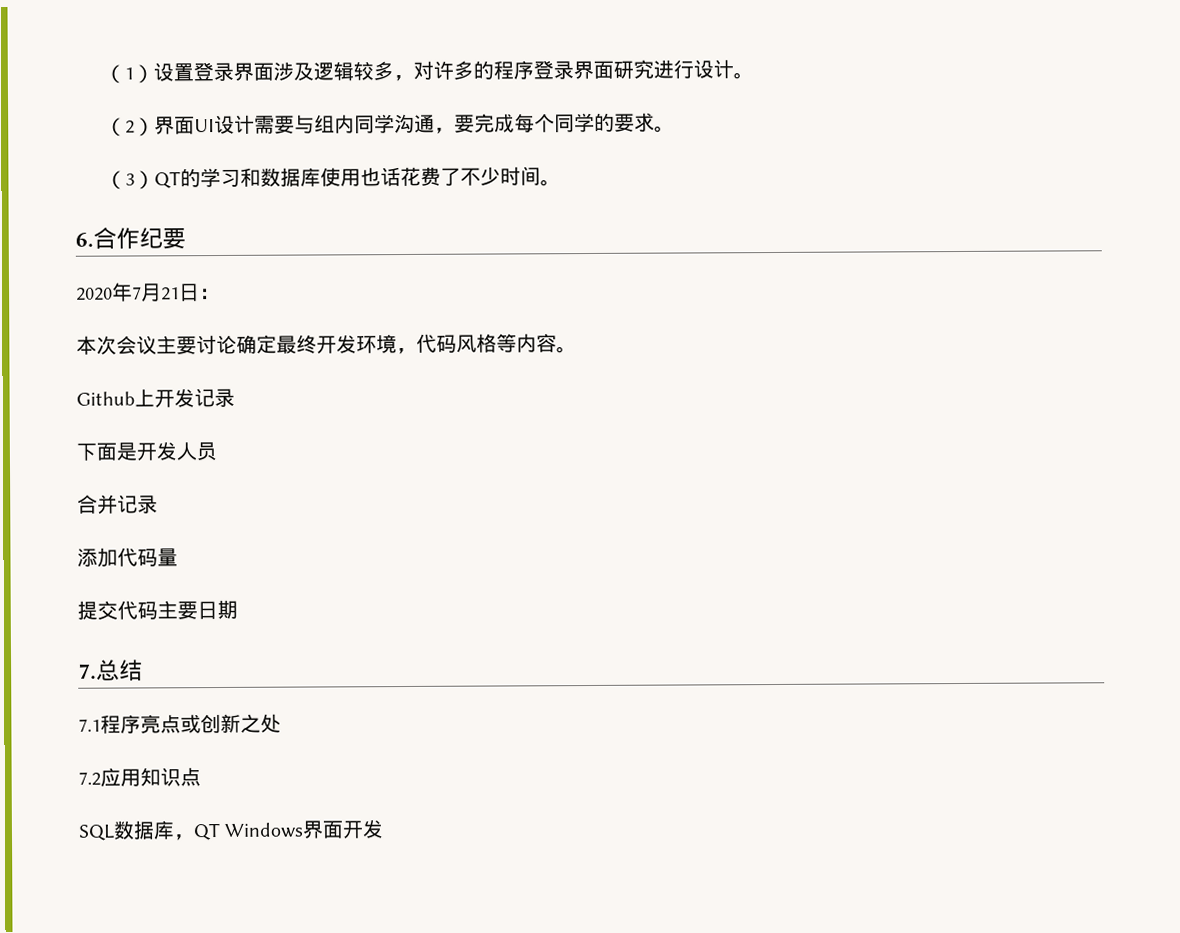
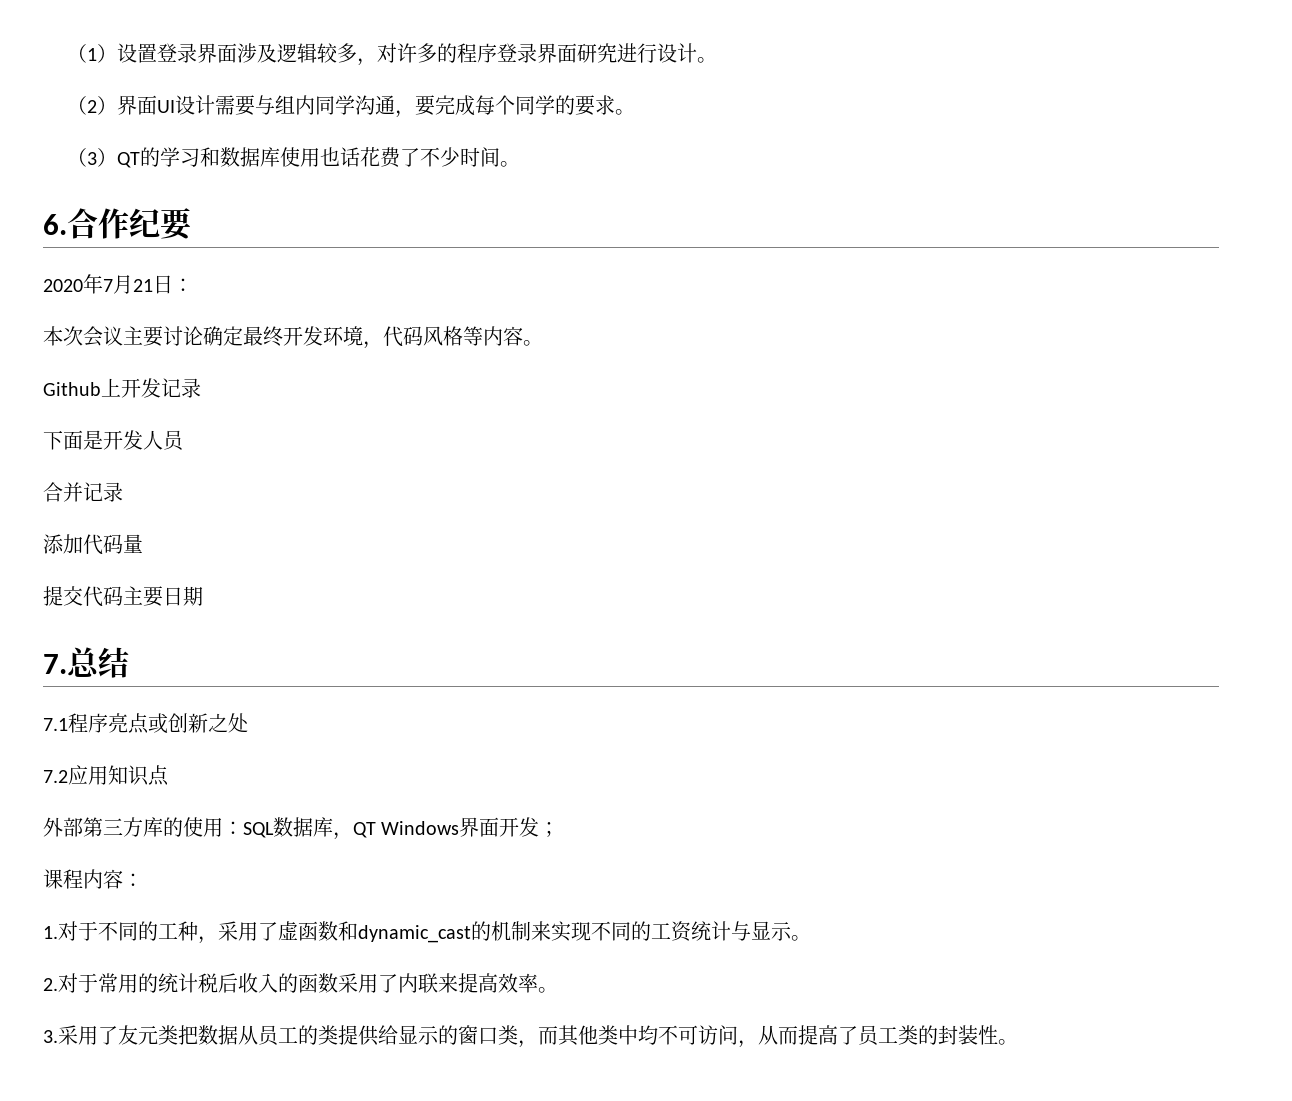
(201, 777) none -> [43,817,243,837] 外部第三方库的使用：
(385, 829) none -> [539,822,560,837] [43,869,143,889] [43,921,811,944] [43,973,558,993] [43,1025,1018,1048] ； // 课程内容： // 1.对于不同的工种，采用了虚函数和dynamic_cast的机制来实现不同的工资统计与显示。 // 2.对于常用的统计税后收入的函数采用了内联来提高效率。 // 3.采用了友元类把数据从员工的类提供给显示的窗口类，而其他类中均不可访问，从而提高了员工类的封装性。

